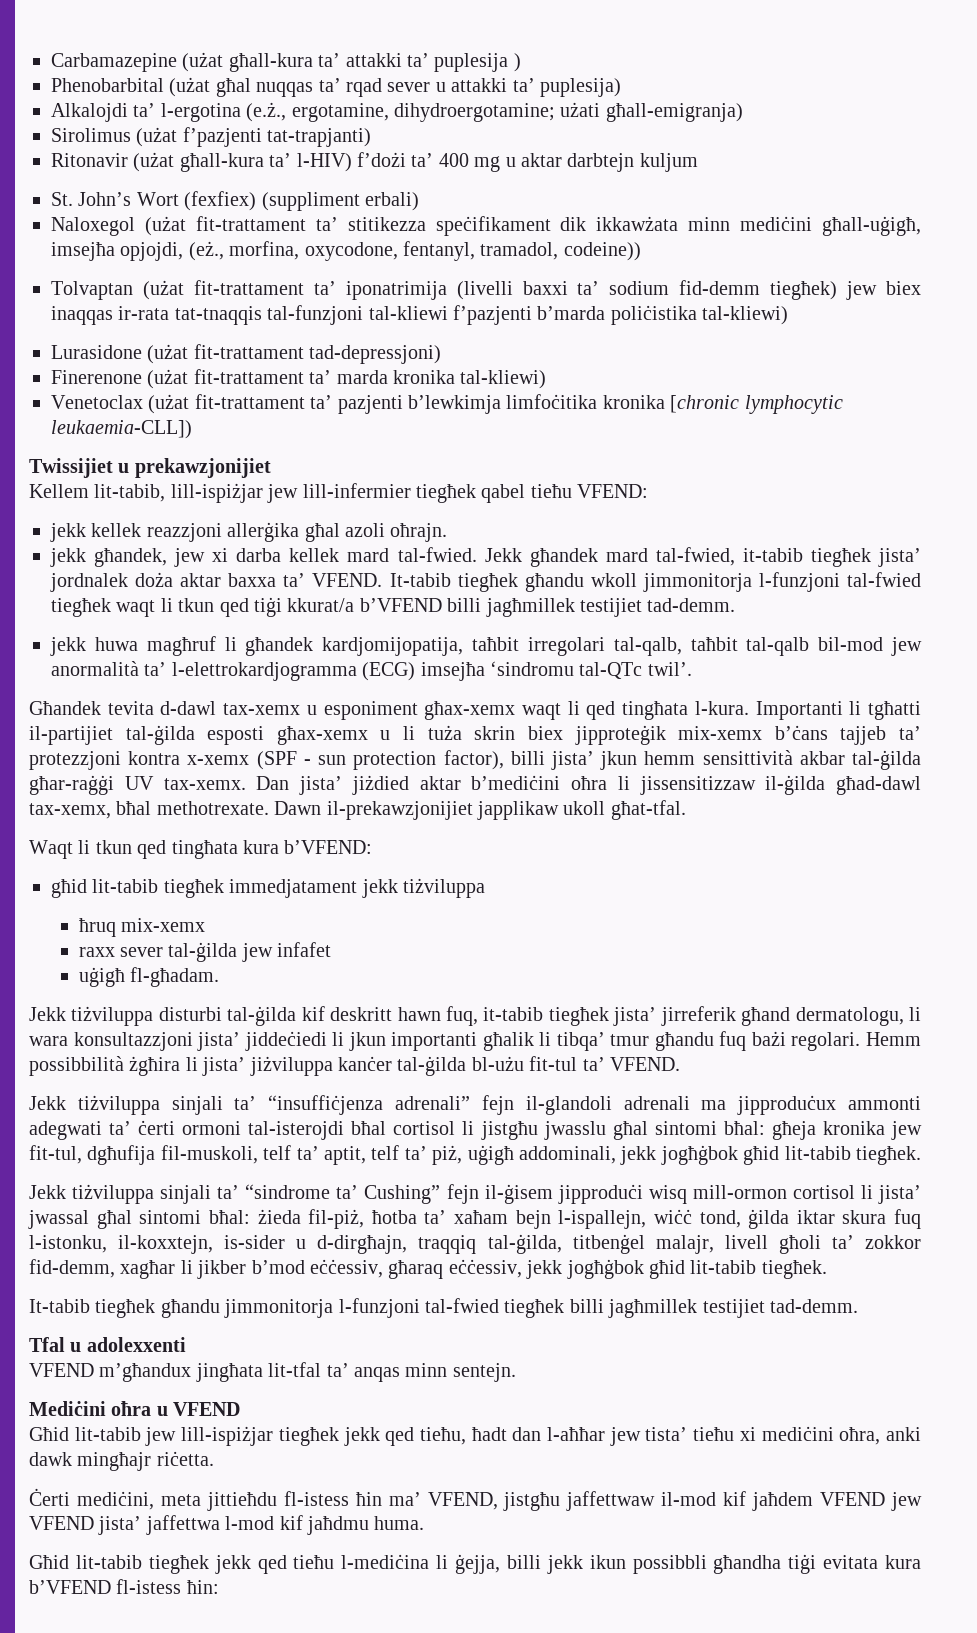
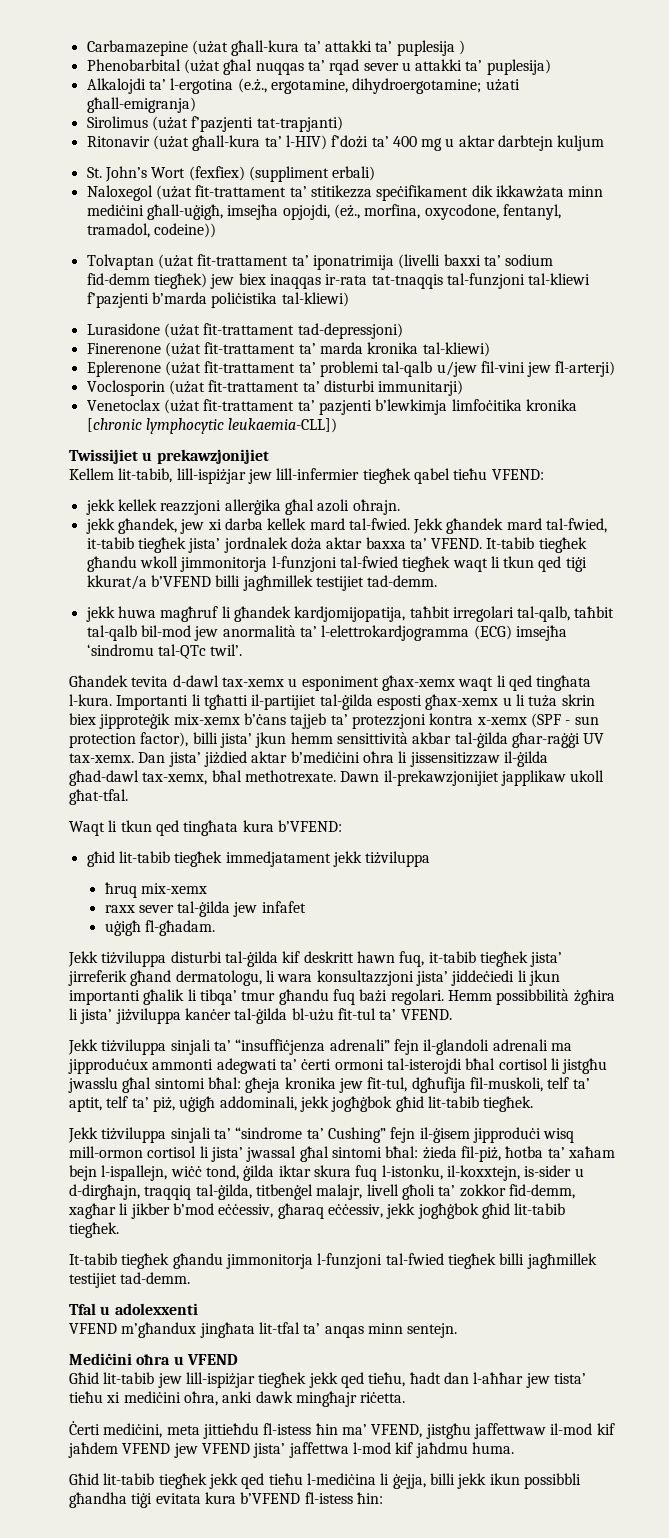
(547, 379) none -> [86,361,616,377] [86,380,464,396] // Eplerenone (użat fit-trattament ta’ problemi tal-qalb u/jew fil-vini jew fl-arterji) // Voclosporin (użat fit-trattament ta’ disturbi immunitarji)

